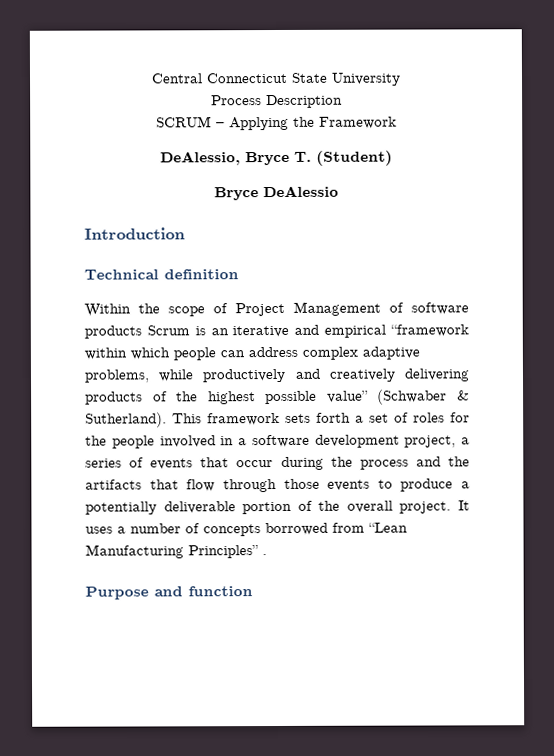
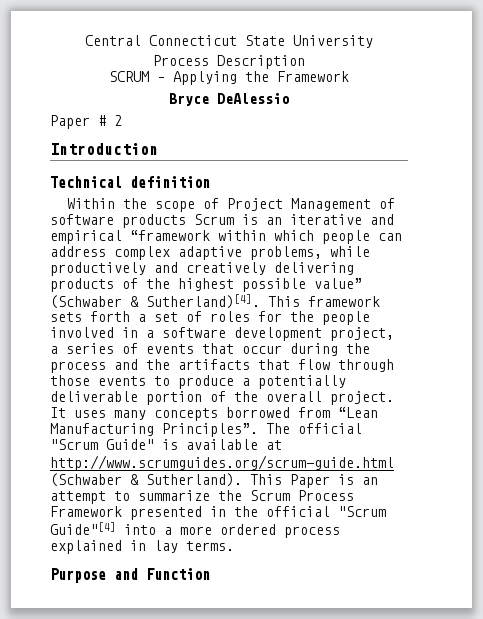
[160,150,393,166] // DeAlessio, Bryce T. (Student) -> (349, 76) none
(339, 191) none -> [50,115,122,129] // Paper # 2
[85,412,167,428] Sutherland). -> [146,294,260,309] Sutherland)[4].
[117,523,200,534] a number of -> [114,410,146,420] many
[188,545,267,559] Principles” . -> [162,423,362,437] [50,439,282,450] [50,455,394,471] [50,473,378,488] [50,490,354,504] [50,506,386,520] [50,522,340,538] [50,540,234,554] Principles”. The official "Scrum Guide" is available at http://www.scrumguides.org/scrum-guide.html (Schwaber & Sutherland). This Paper is an attempt to summarize the Scrum Process Framework presented in the official "Scrum Guide"[4] into a more ordered process explained in lay terms.
[188,586,253,597] function -> [146,568,210,580] Function

